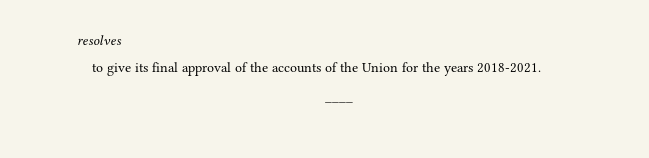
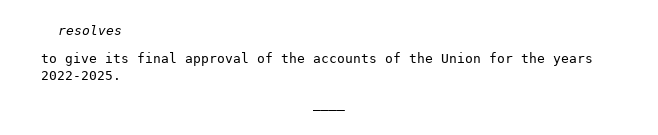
[476,63,541,73] 2018-2021. -> [41,71,121,80] 2022-2025.

